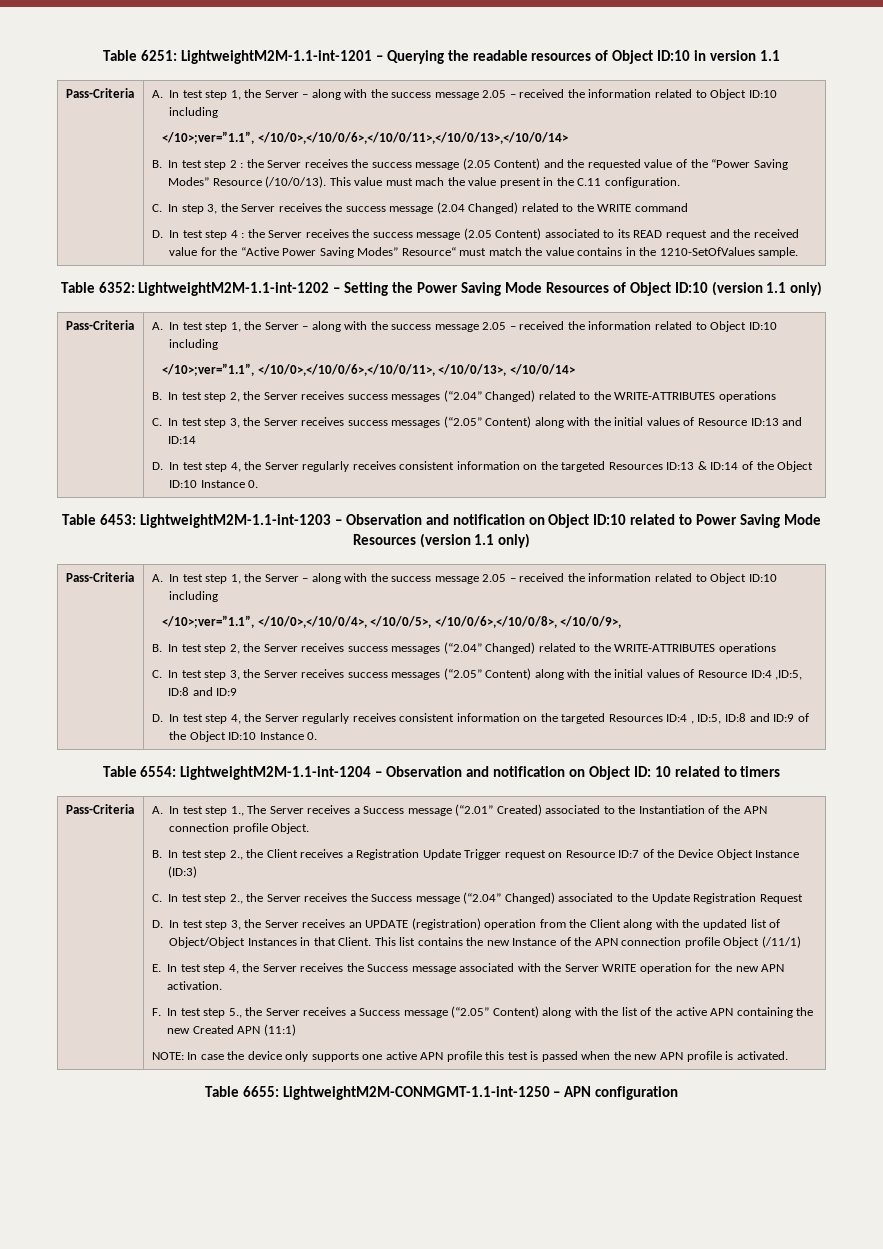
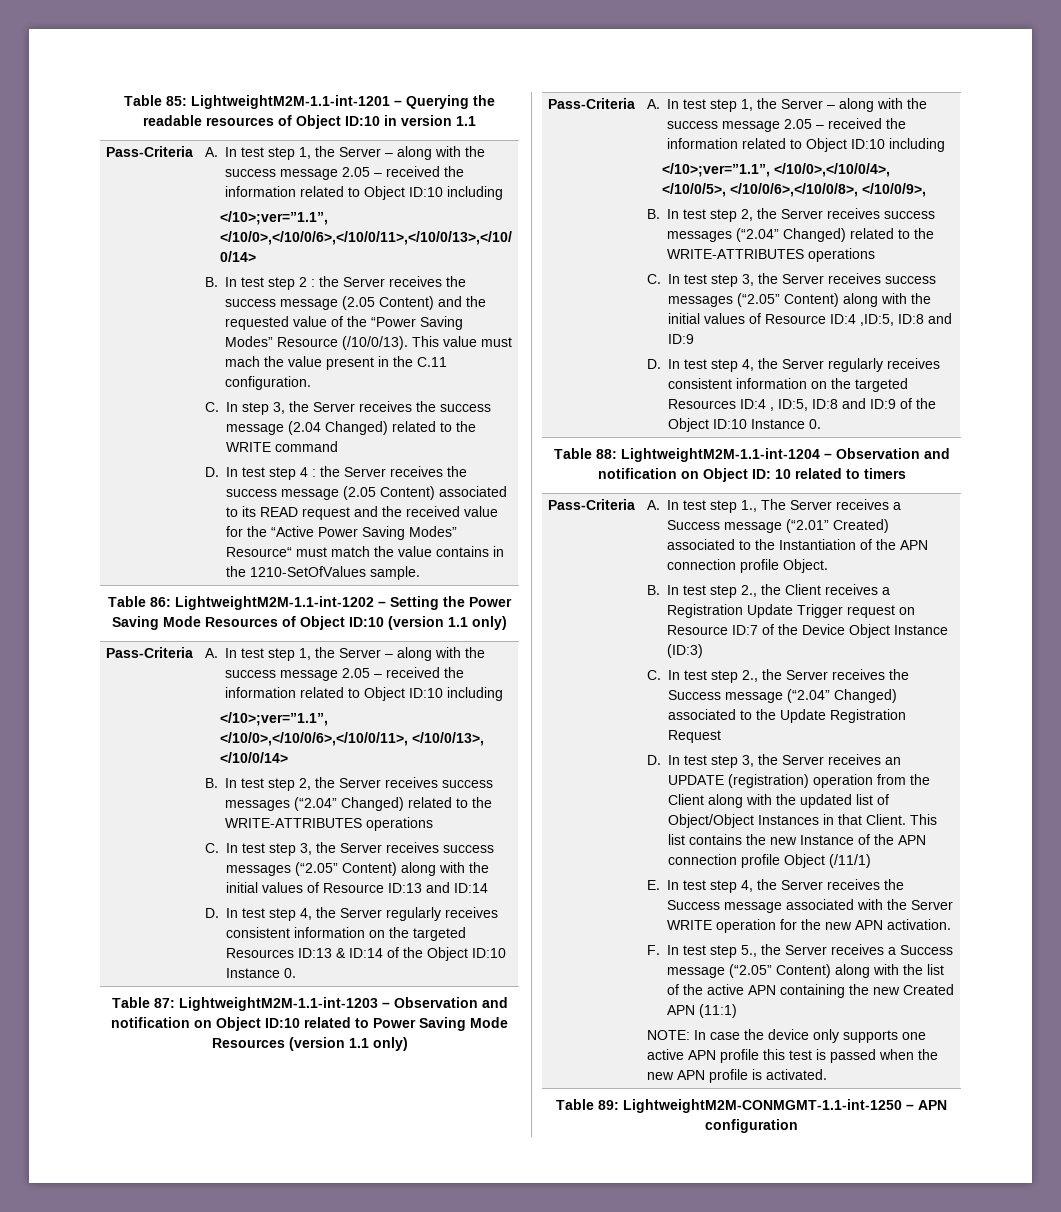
[103,50,177,61] Table 6251: -> [124,95,187,106] Table 85:
[98,282,135,293] 6352: -> [150,597,171,607] 86:
[100,514,137,525] 6453: -> [153,998,175,1008] 87:
[140,766,177,777] 6554: -> [595,449,617,459] 88:
[242,1086,279,1097] 6655: -> [598,1100,619,1110] 89:

